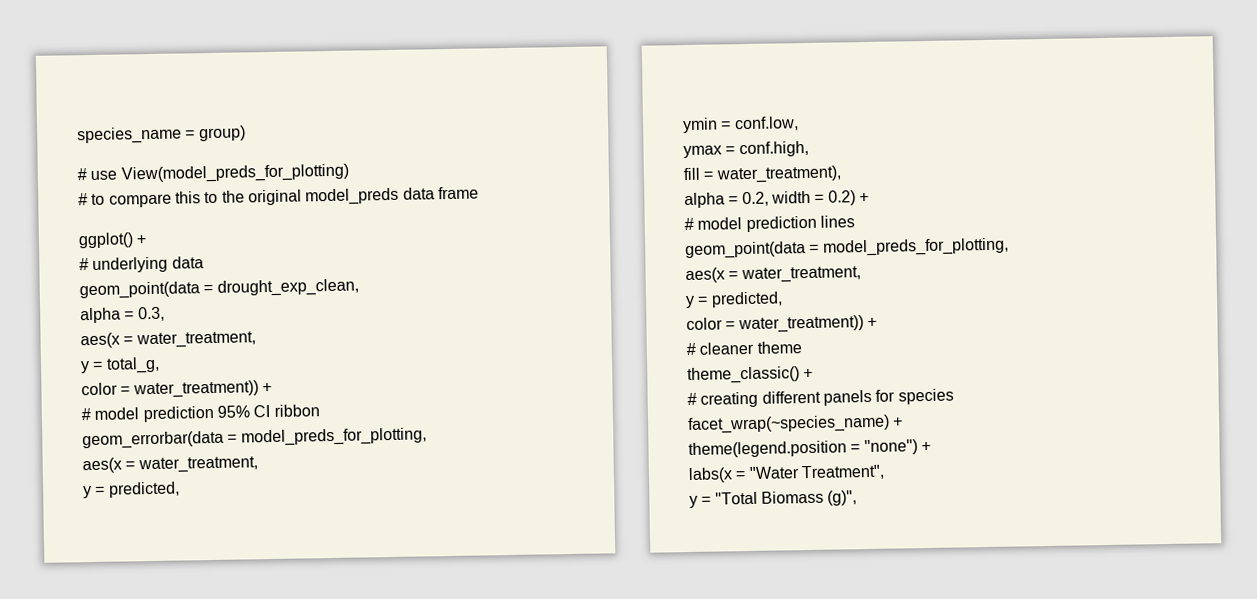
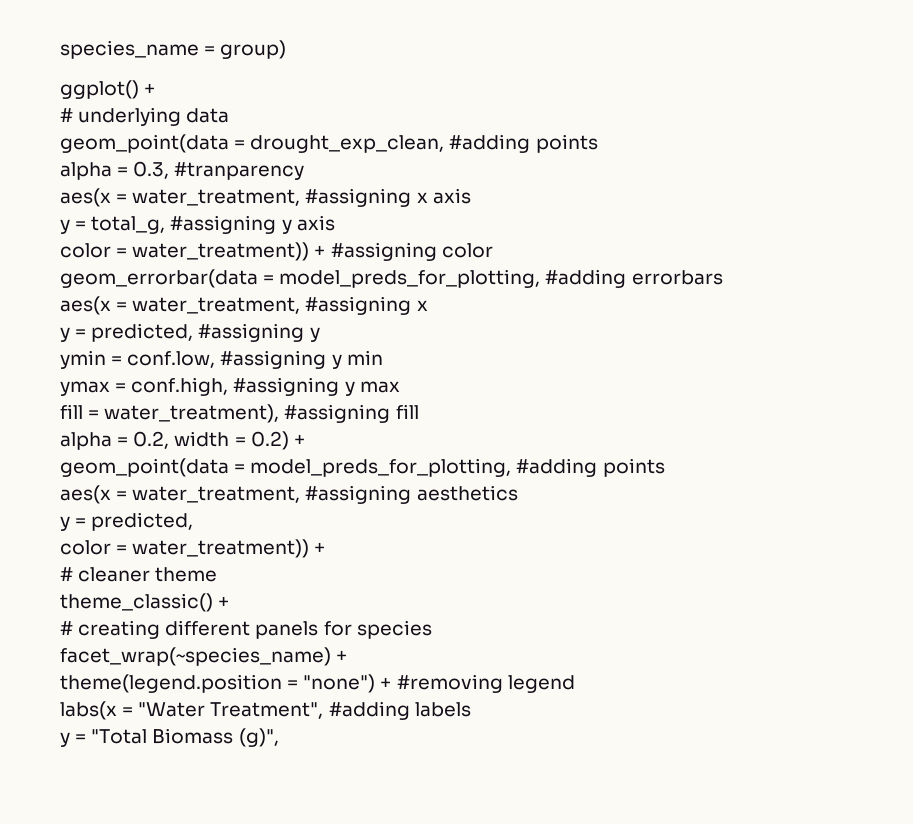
[77,163,349,184] [78,186,479,208] // # use View(model_preds_for_plotting) // # to compare this to the original model_preds data frame -> (287, 49) none
(359, 287) none -> [449,134,598,153] #adding points
[80,331,256,349] // aes(x = water_treatment, -> [174,162,305,180] [60,188,471,207] #tranparency // aes(x = water_treatment, #assigning x axis
[81,380,272,399] [81,404,320,423] // color = water_treatment)) + // # model prediction 95% CI ribbon -> [170,215,335,234] [60,242,493,261] #assigning y axis // color = water_treatment)) + #assigning color
[82,456,258,474] [83,481,180,499] // aes(x = water_treatment, // y = predicted, -> [545,269,723,288] [60,296,428,315] [60,323,320,342] #adding errorbars // aes(x = water_treatment, #assigning x // y = predicted, #assigning y
(799, 124) none -> [220,350,383,369] #assigning y min
(809, 149) none -> [233,377,400,396] #assigning y max
(842, 174) none -> [284,404,419,423] #assigning fill
[684,215,855,233] // # model prediction lines -> (305, 440) none
[685,266,861,284] // aes(x = water_treatment, -> [516,458,665,477] [60,485,518,504] #adding points // aes(x = water_treatment, #assigning aesthetics
(931, 446) none -> [396,674,575,693] #removing legend
(885, 472) none -> [328,701,471,720] #adding labels

